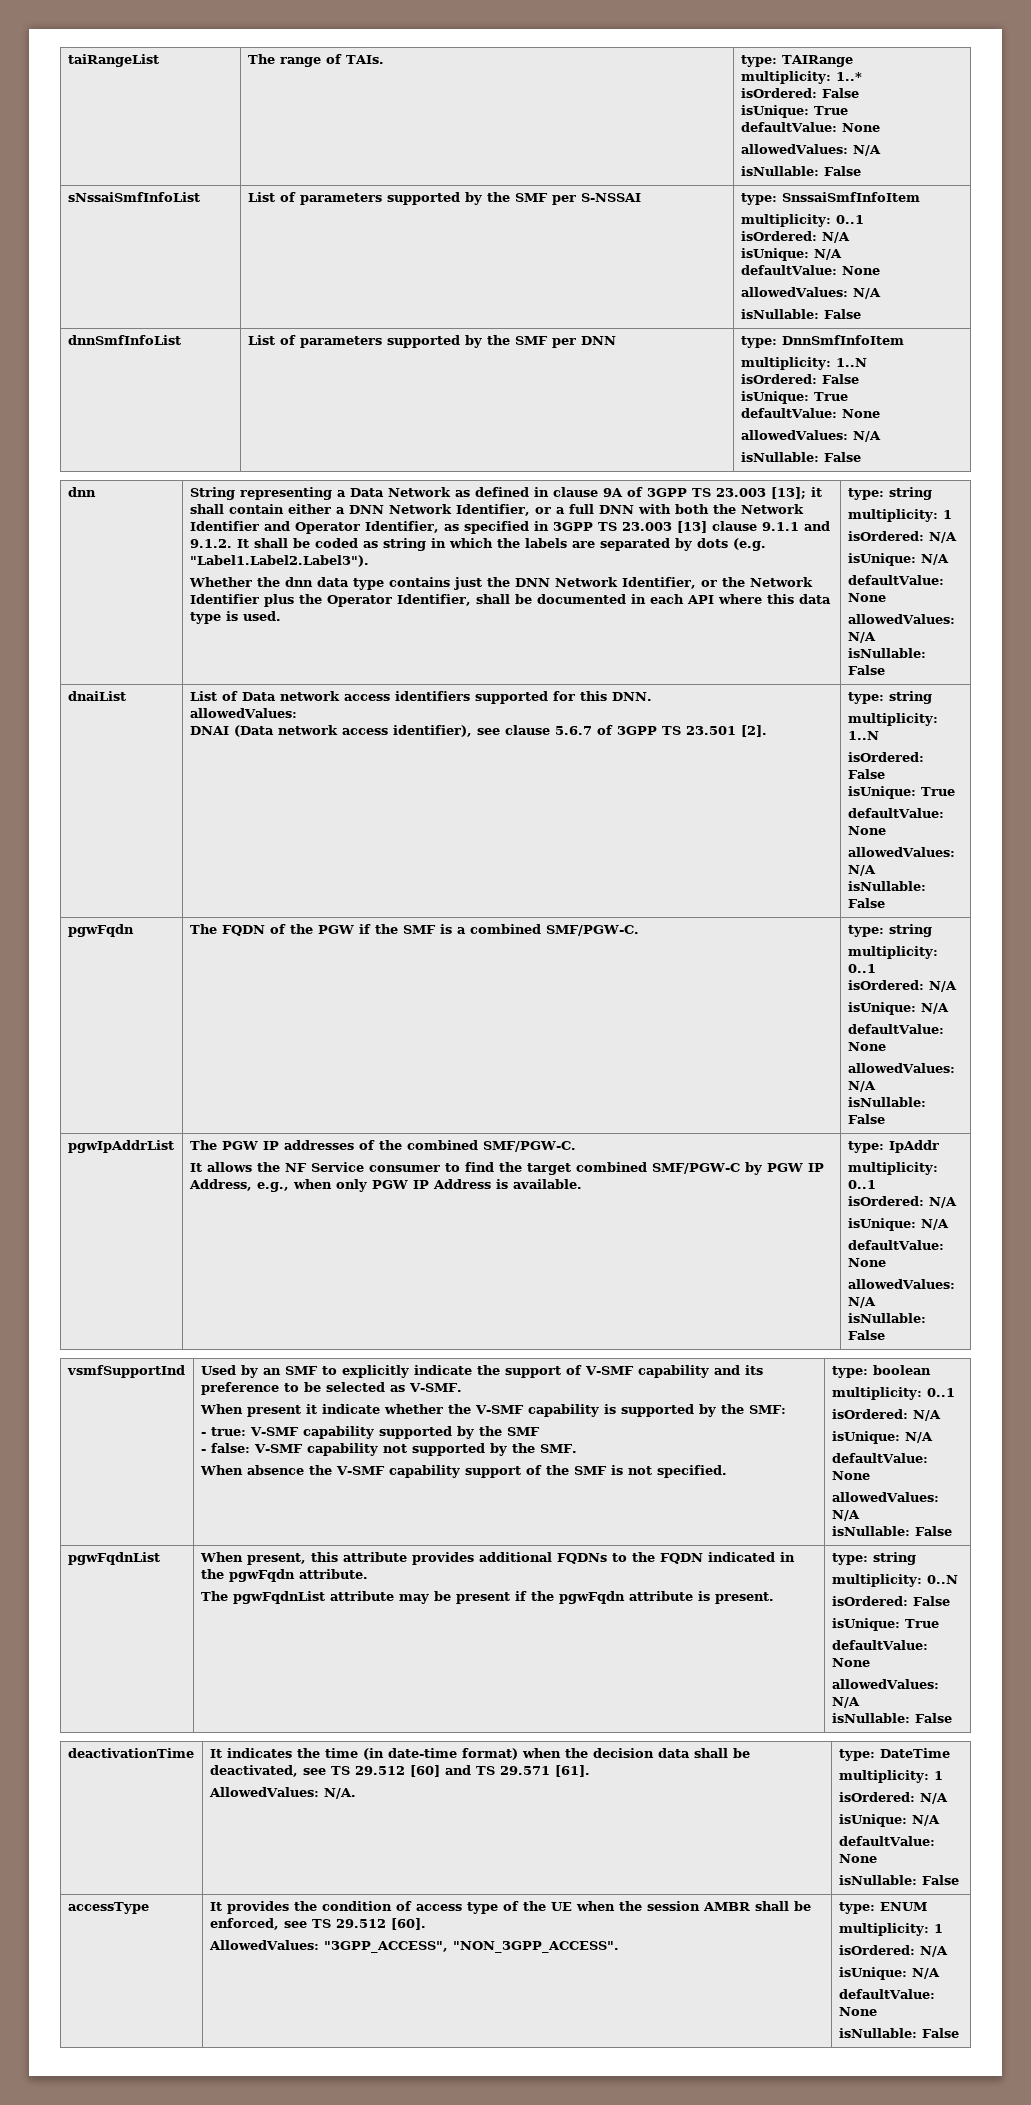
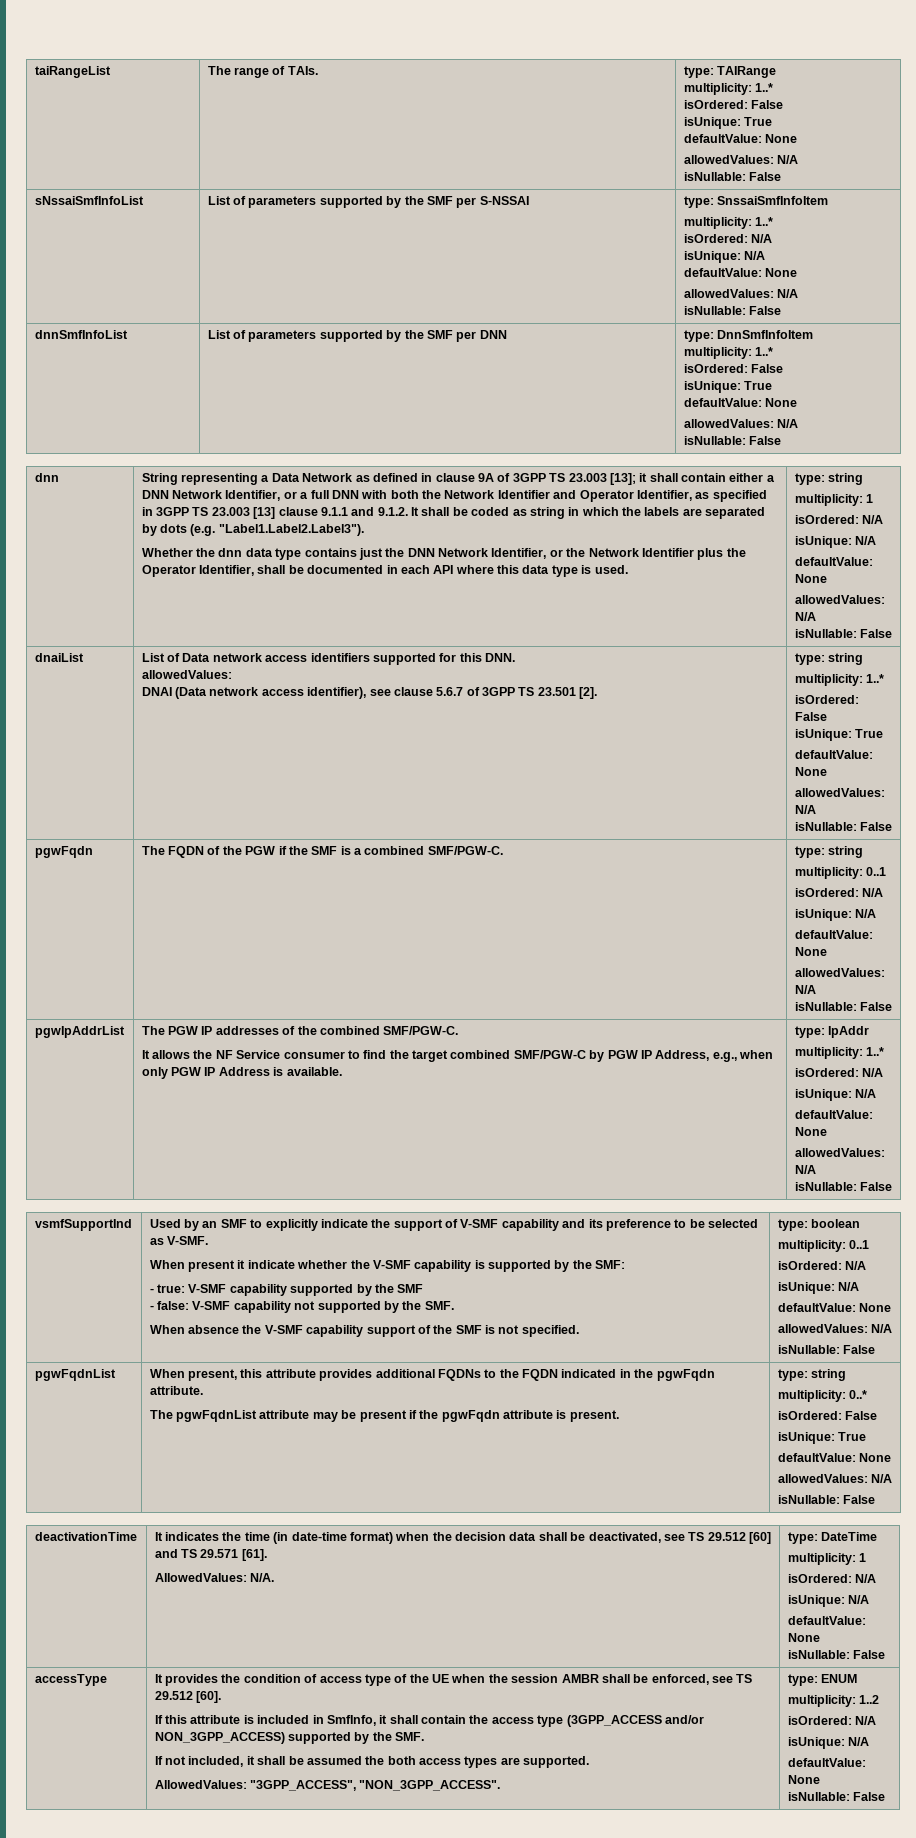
[835,215,864,224] 0..1 -> [755,217,774,226] 1..*
[835,358,867,367] 1..N -> [755,347,774,356] 1..*
[847,731,879,740] 1..N -> [866,674,885,683] 1..*
[847,1180,876,1189] 0..1 -> [866,1047,885,1056] 1..*
[926,1575,958,1584] 0..N -> [849,1390,868,1399] 0..*
(426, 1924) none -> [154,1715,704,1727] [154,1732,425,1744] [154,1756,590,1768] // If this attribute is included in SmfInfo, it shall contain the access type (3GPP_ACCESS and/or NON_3GPP_ACCESS) supported by the SMF. // If not included, it shall be assumed the both access types are supported.
[933,1924,943,1933] 1 -> [859,1695,880,1704] 1..2

